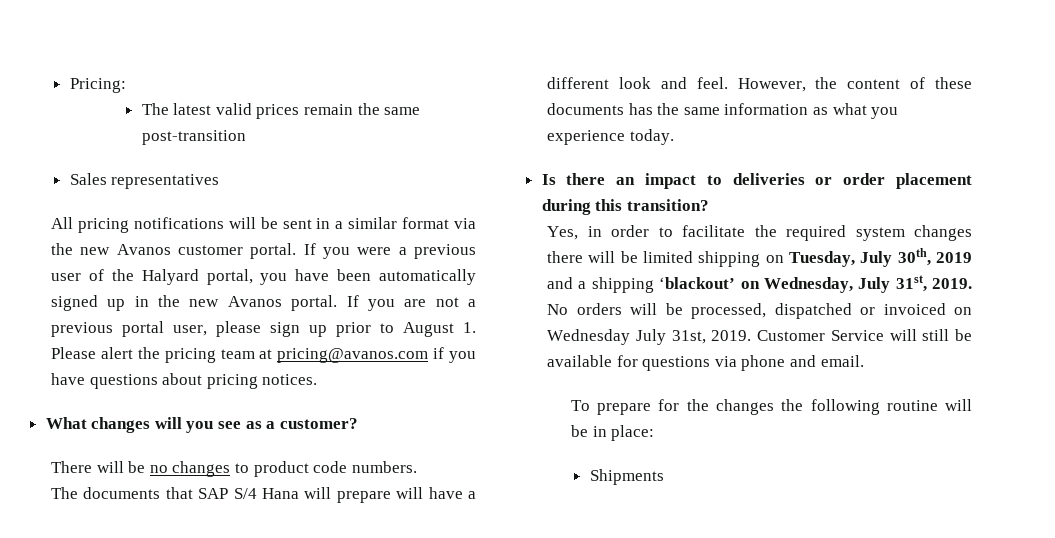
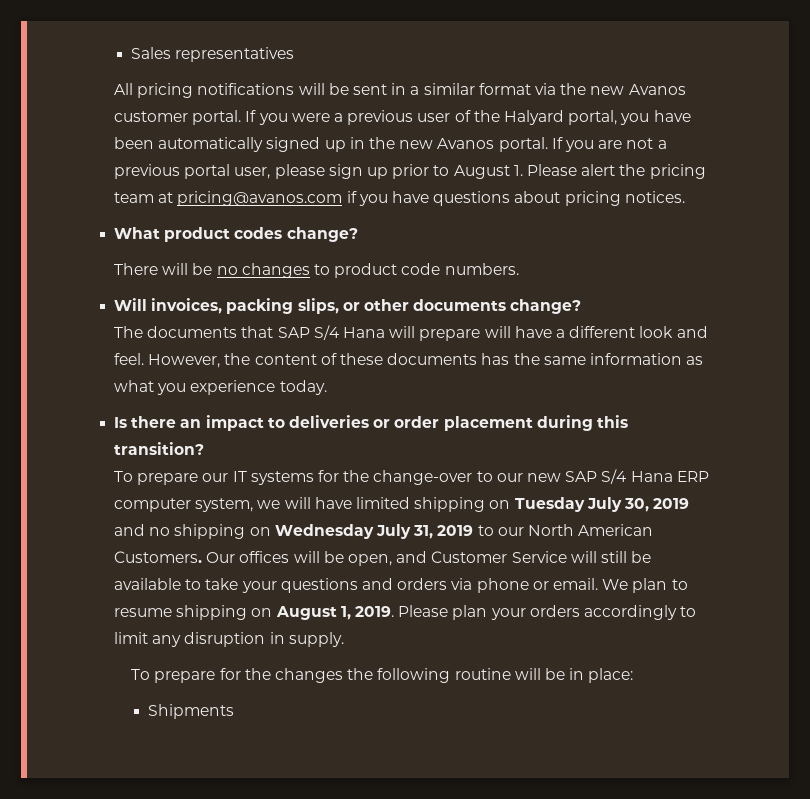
[69,78,126,93] [141,103,421,119] [141,130,246,145] Pricing: // The latest valid prices remain the same post-transition // -> (131, 53) none
[91,417,358,433] changes will you see as a customer? -> [164,227,358,242] product codes change?
(417, 467) none -> [114,298,582,314] // Will invoices, packing slips, or other documents change?
[546,225,972,241] [546,248,972,267] [546,275,972,293] [546,303,972,319] [546,329,752,345] Yes, in order to facilitate the required system changes there will be limited shipping on Tuesday, July 30th, 2019 and a shipping ‘blackout’ on Wednesday, July 31st, 2019. No orders will be processed, dispatched or invoiced on Wednesday July 31st, 2019. -> [114,469,709,485] [114,497,690,512] [114,524,654,539] [114,551,428,566] To prepare our IT systems for the change-over to our new SAP S/4 Hana ERP computer system, we will have limited shipping on Tuesday July 30, 2019 and no shipping on Wednesday July 31, 2019 to our North American Customers. Our offices will be open, and
[616,355,711,371] for questions -> [185,578,448,593] to take your questions and orders
[789,355,816,367] and -> [532,581,549,590] or
(864, 361) none -> [602,578,688,593] [114,605,697,620] [114,632,344,647] We plan to resume shipping on August 1, 2019. Please plan your orders accordingly to limit any disruption in supply.

